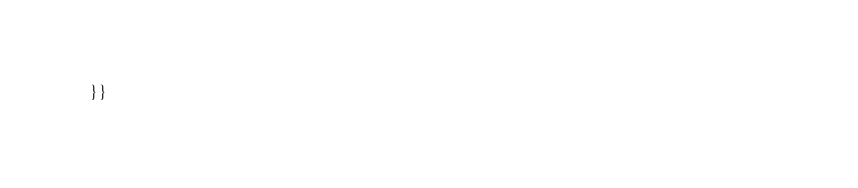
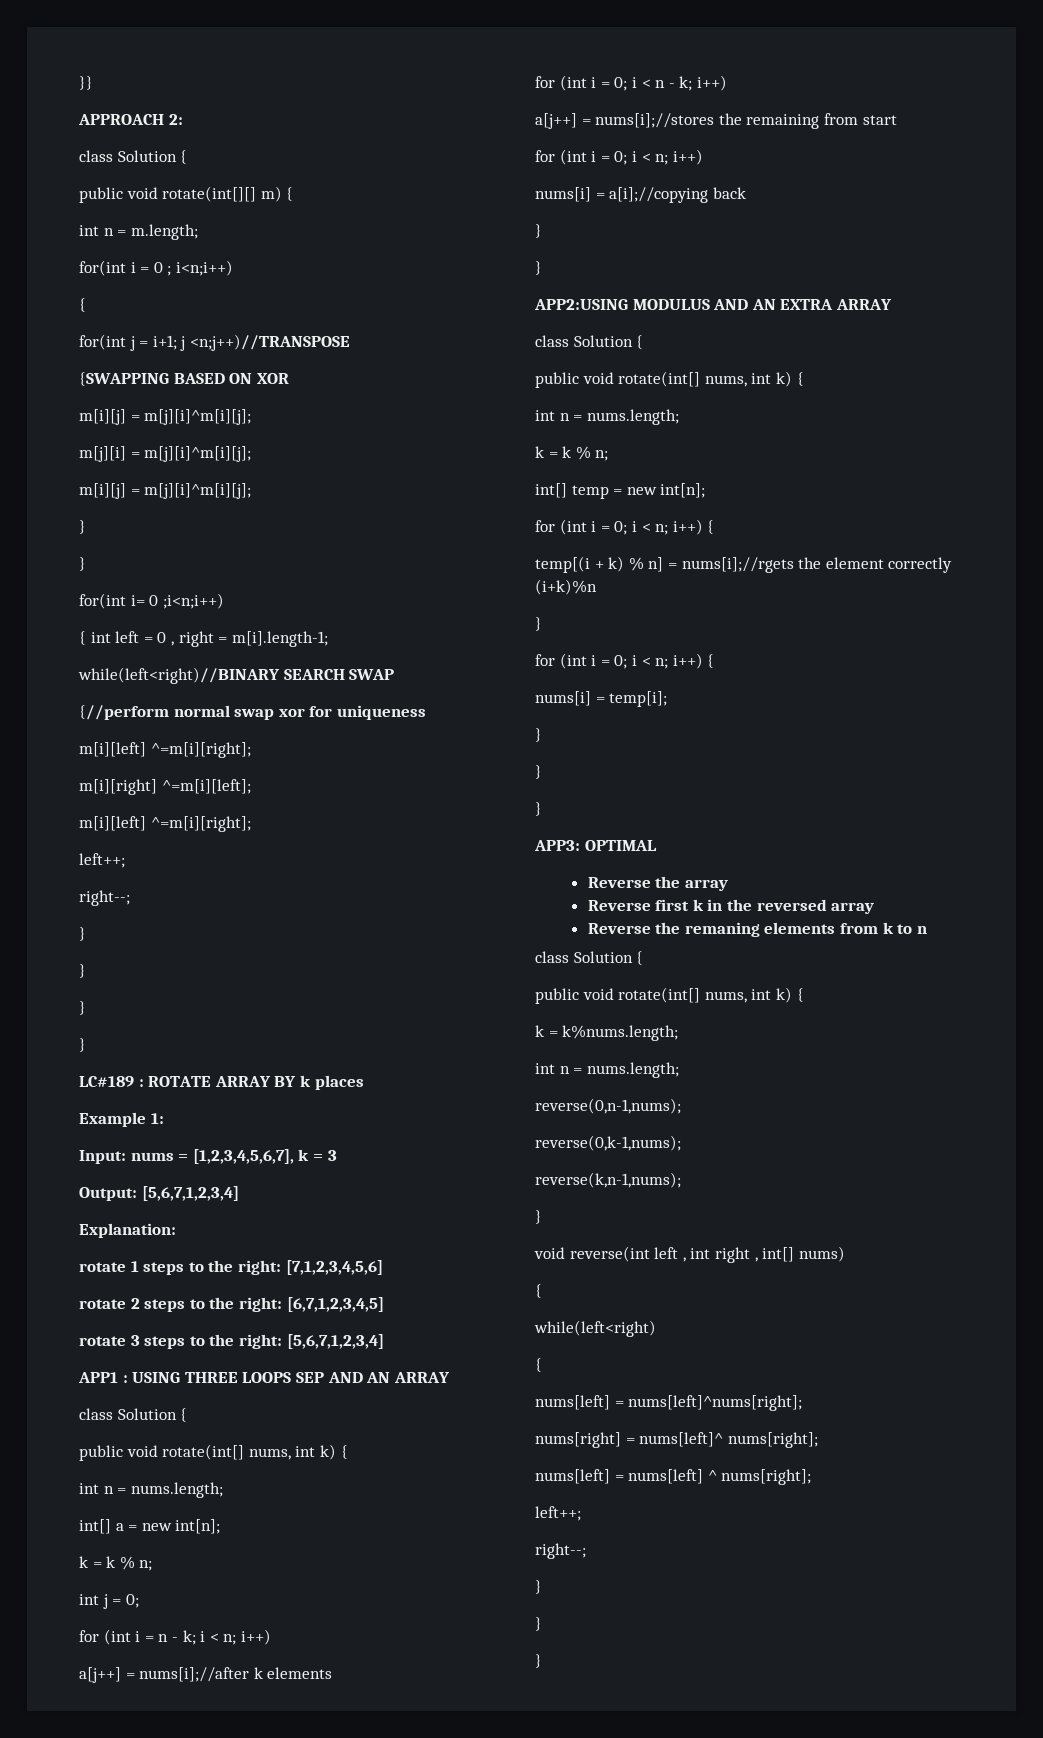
(107, 92) none -> [78,114,183,125] [79,150,188,164] [79,186,294,203] [79,224,198,240] [79,260,233,276] [79,298,86,312] [79,334,350,351] [79,372,289,386] [79,409,252,425] [79,446,252,462] [79,483,252,499] [79,520,86,534] [79,557,86,571] [79,593,224,609] [79,631,328,647] [78,667,395,684] [79,705,426,720] [79,742,251,758] [79,779,251,795] [79,816,251,832] [79,853,125,868] [79,890,130,906] [79,927,86,941] [79,964,86,978] [79,1001,86,1015] [79,1038,86,1052] [79,1075,364,1090] [79,1112,164,1127] [79,1149,337,1164] [79,1186,239,1201] [79,1223,176,1238] [79,1260,383,1275] [79,1297,384,1312] [79,1334,384,1349] [78,1372,450,1383] [79,1408,188,1422] [79,1444,348,1461] [79,1482,223,1498] [79,1519,221,1534] [79,1556,153,1571] [79,1594,139,1609] [79,1629,271,1645] [79,1667,333,1683] [535,75,727,91] [535,113,897,129] [535,149,703,165] [535,187,746,203] [535,224,542,238] [535,261,542,275] [534,299,892,310] [535,335,644,349] [535,371,804,388] [535,409,679,425] [535,446,609,461] [535,483,706,499] [535,519,715,535] [535,556,953,573] [535,579,597,595] [535,617,542,631] [535,653,715,669] [535,691,668,707] [535,728,542,742] [535,765,542,779] [535,802,542,816] [534,840,657,851] [587,876,728,891] [587,899,875,914] [587,922,927,937] [535,951,644,965] [535,987,804,1004] [535,1025,679,1041] [535,1062,679,1078] [535,1098,681,1114] [535,1135,681,1151] [535,1172,681,1188] [535,1210,542,1224] [534,1246,845,1263] [535,1284,542,1298] [534,1320,656,1337] [535,1358,542,1372] [535,1395,803,1411] [535,1432,818,1448] [535,1469,812,1485] [535,1506,581,1521] [535,1543,586,1559] [535,1580,542,1594] [535,1617,542,1631] [535,1654,542,1668] // APPROACH 2: // class Solution { // public void rotate(int[][] m) { // int n = m.length; // for(int i = 0 ; i<n;i++) // { // for(int j = i+1; j <n;j++)//TRANSPOSE // {SWAPPING BASED ON XOR // m[i][j] = m[j][i]^m[i][j]; // m[j][i] = m[j][i]^m[i][j]; // m[i][j] = m[j][i]^m[i][j]; // } // } // for(int i= 0 ;i<n;i++) // { int left = 0 , right = m[i].length-1; // while(left<right)//BINARY SEARCH SWAP // {//perform normal swap xor for uniqueness // m[i][left] ^=m[i][right]; // m[i][right] ^=m[i][left]; // m[i][left] ^=m[i][right]; // left++; // right--; // } // } // } // } // LC#189 : ROTATE ARRAY BY k places // Example 1: // Input: nums = [1,2,3,4,5,6,7], k = 3 // Output: [5,6,7,1,2,3,4] // Explanation: // rotate 1 steps to the right: [7,1,2,3,4,5,6] // rotate 2 steps to the right: [6,7,1,2,3,4,5] // rotate 3 steps to the right: [5,6,7,1,2,3,4] // APP1 : USING THREE LOOPS SEP AND AN ARRAY // class Solution { // public void rotate(int[] nums, int k) { // int n = nums.length; // int[] a = new int[n]; // k = k % n; // int j = 0; // for (int i = n - k; i < n; i++) // a[j++] = nums[i];//after k elements // for (int i = 0; i < n - k; i++) // a[j++] = nums[i];//stores the remaining from start // for (int i = 0; i < n; i++) // nums[i] = a[i];//copying back // } // } // APP2:USING MODULUS AND AN EXTRA ARRAY // class Solution { // public void rotate(int[] nums, int k) { // int n = nums.length; // k = k % n; // int[] temp = new int[n]; // for (int i = 0; i < n; i++) { // temp[(i + k) % n] = nums[i];//rgets the element correctly (i+k)%n // } // for (int i = 0; i < n; i++) { // nums[i] = temp[i]; // } // } // } // APP3: OPTIMAL // Reverse the array // Reverse first k in the reversed array // Reverse the remaning elements from k to n // class Solution { // public void rotate(int[] nums, int k) { // k = k%nums.length; // int n = nums.length; // reverse(0,n-1,nums); // reverse(0,k-1,nums); // reverse(k,n-1,nums); // } // void reverse(int left , int right , int[] nums) // { // while(left<right) // { // nums[left] = nums[left]^nums[right]; // nums[right] = nums[left]^ nums[right]; // nums[left] = nums[left] ^ nums[right]; // left++; // right--; // } // } // }

